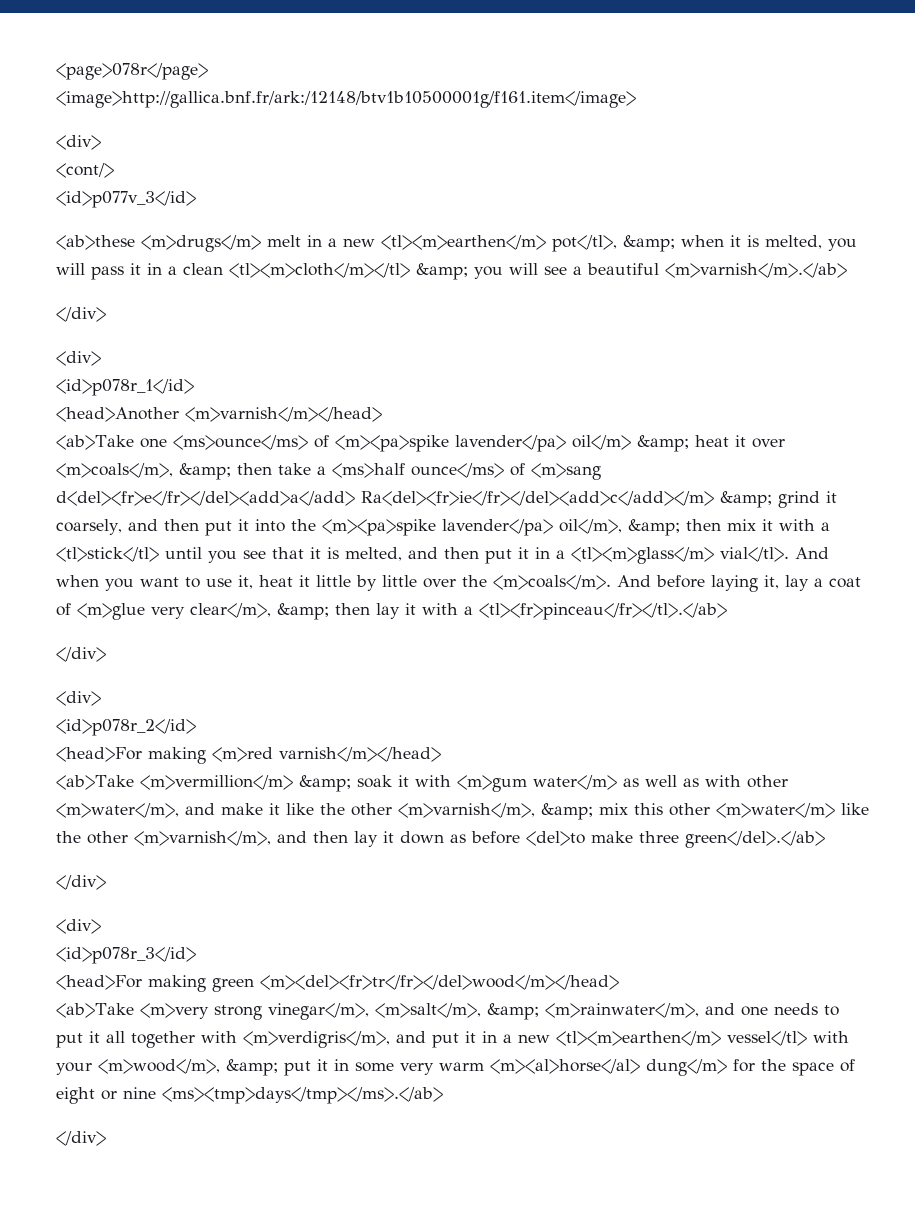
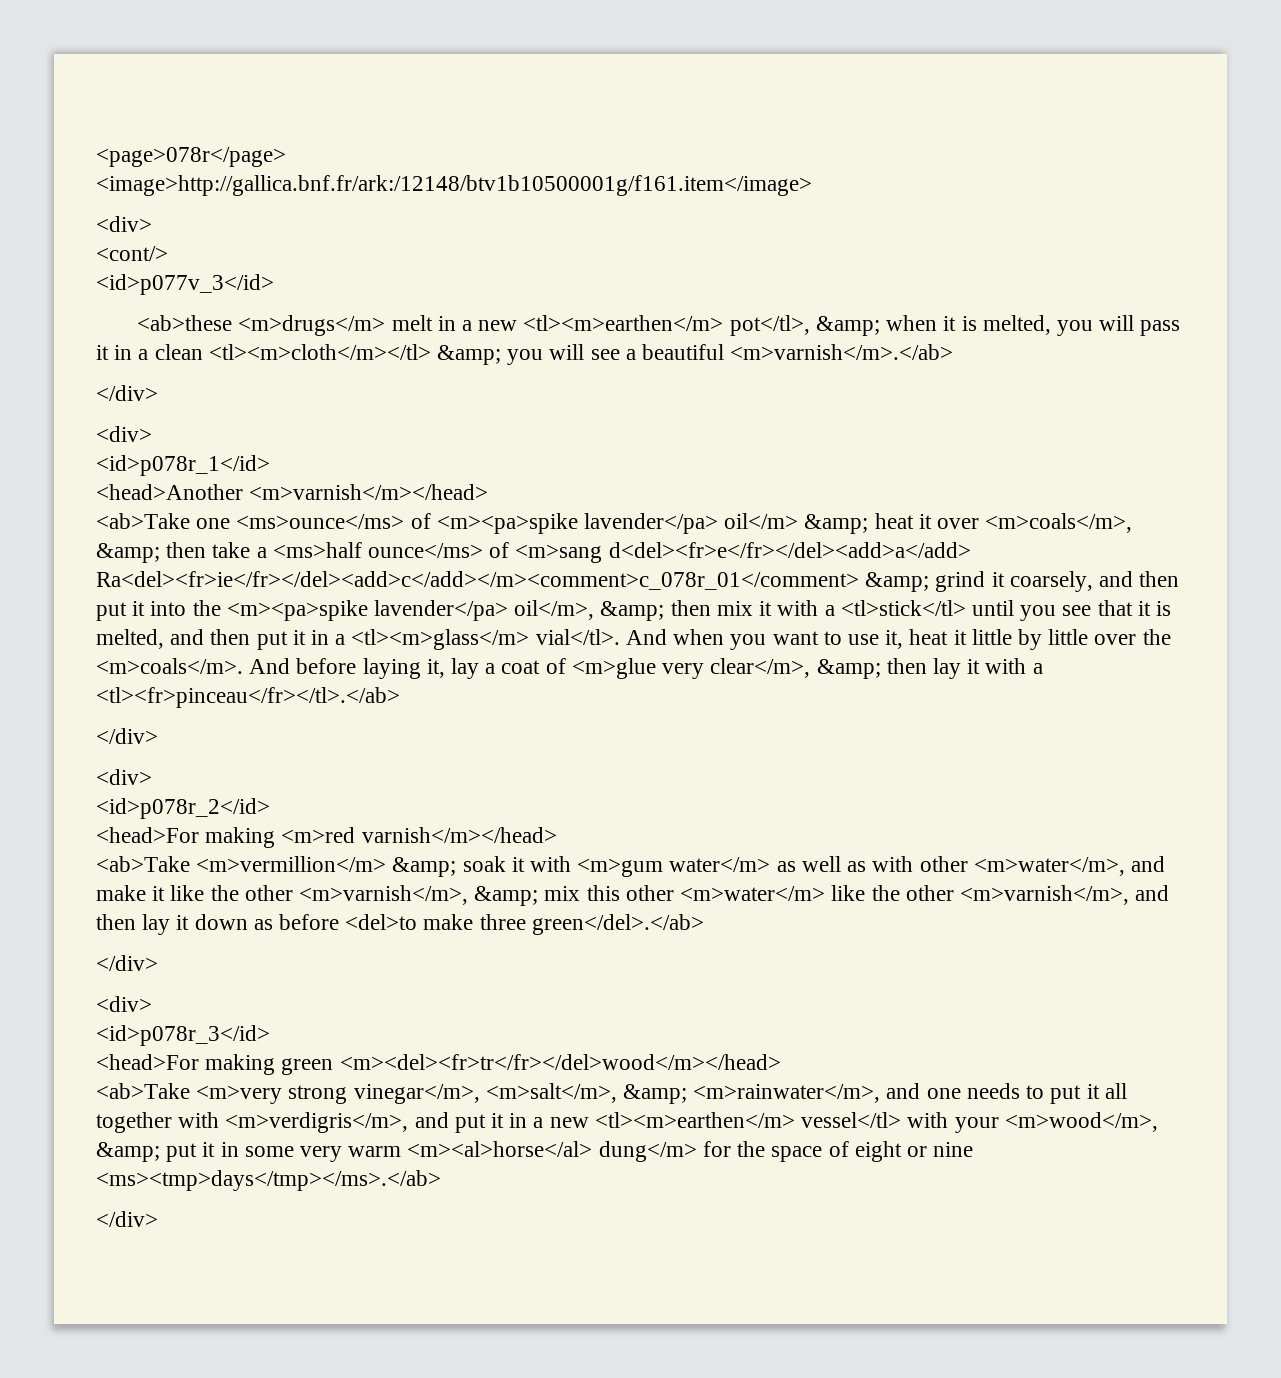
[361,491,714,506] Ra<del><fr>ie</fr></del><add>c</add></m> -> [96,571,859,590] Ra<del><fr>ie</fr></del><add>c</add></m><comment>c_078r_01</comment>

